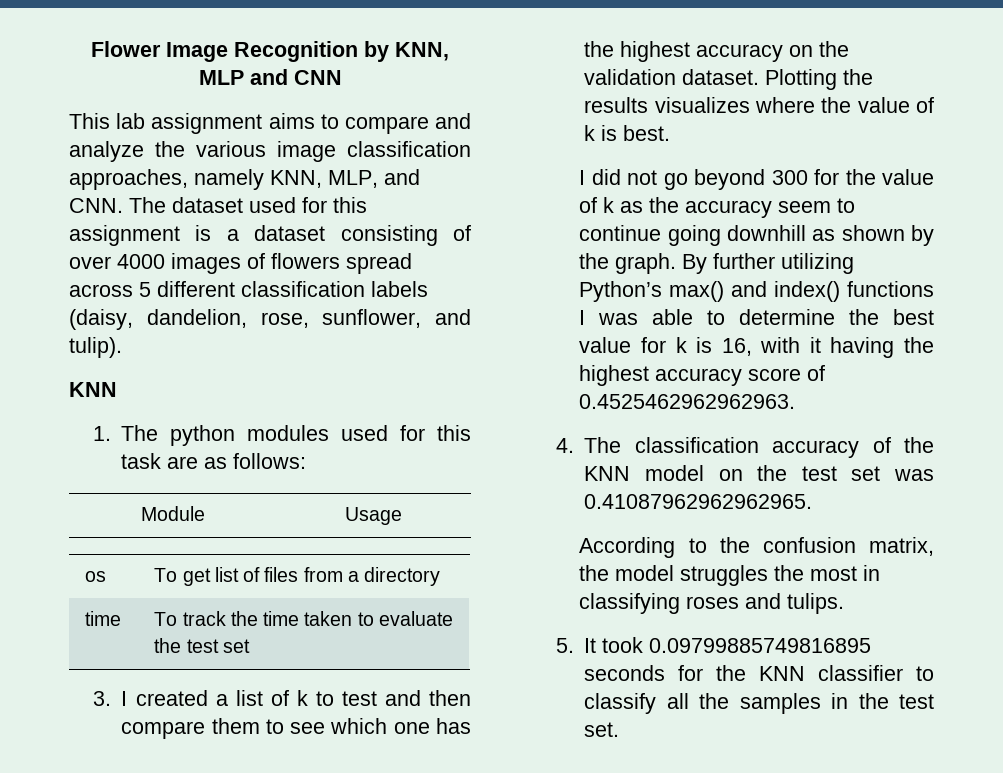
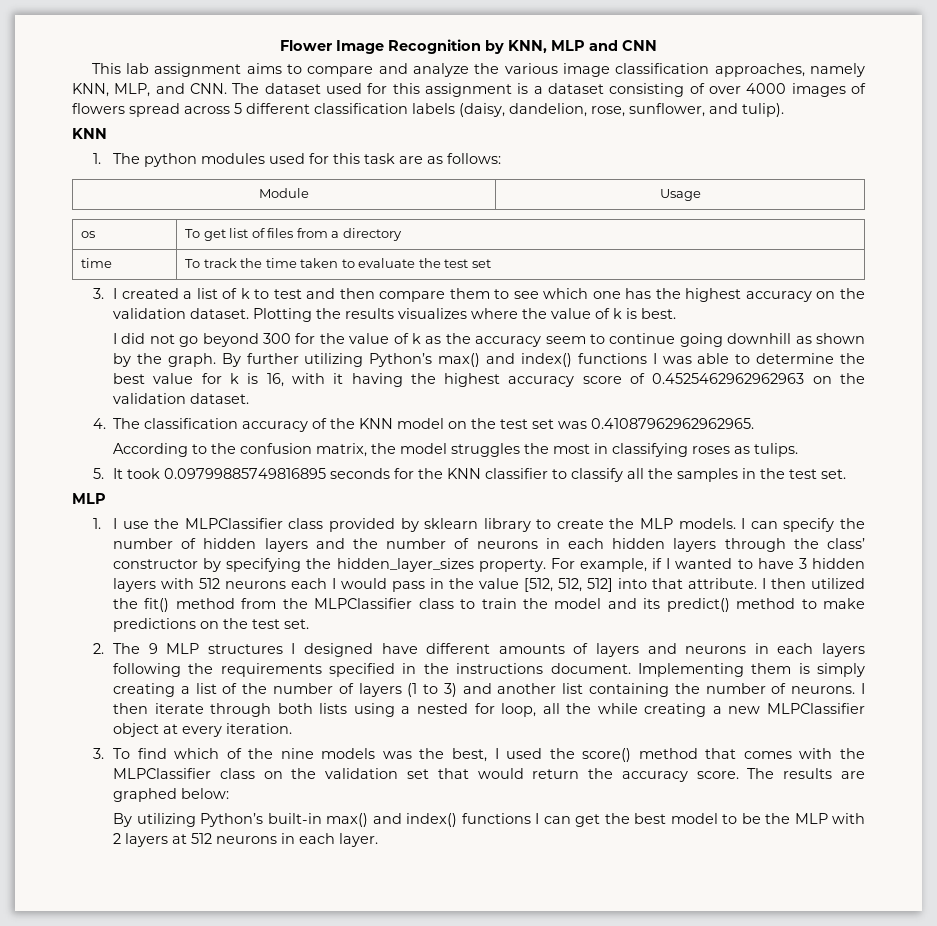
[579,394,796,409] 0.4525462962962963. -> [652,373,865,384] [113,393,250,404] 0.4525462962962963 on the validation dataset.
[745,593,782,609] and -> [734,446,751,454] as
(620, 729) none -> [72,493,106,504] [92,518,866,532] [113,538,865,552] [113,558,866,572] [113,578,865,592] [113,598,865,612] [113,618,310,632] [92,643,866,657] [113,663,865,677] [113,683,865,697] [113,703,865,717] [113,723,293,737] [92,748,866,762] [113,768,865,782] [113,788,230,802] [113,813,866,827] [113,833,379,847] // MLP // 1. I use the MLPClassifier class provided by sklearn library to create the MLP models. I can specify the number of hidden layers and the number of neurons in each hidden layers through the class’ constructor by specifying the hidden_layer_sizes property. For example, if I wanted to have 3 hidden layers with 512 neurons each I would pass in the value [512, 512, 512] into that attribute. I then utilized the fit() method from the MLPClassifier class to train the model and its predict() method to make predictions on the test set. // 2. The 9 MLP structures I designed have different amounts of layers and neurons in each layers following the requirements specified in the instructions document. Implementing them is simply creating a list of the number of layers (1 to 3) and another list containing the number of neurons. I then iterate through both lists using a nested for loop, all the while creating a new MLPClassifier object at every iteration. // 3. To find which of the nine models was the best, I used the score() method that comes with the MLPClassifier class on the validation set that would return the accuracy score. The results are graphed below: // By utilizing Python’s built-in max() and index() functions I can get the best model to be the MLP with 2 layers at 512 neurons in each layer.

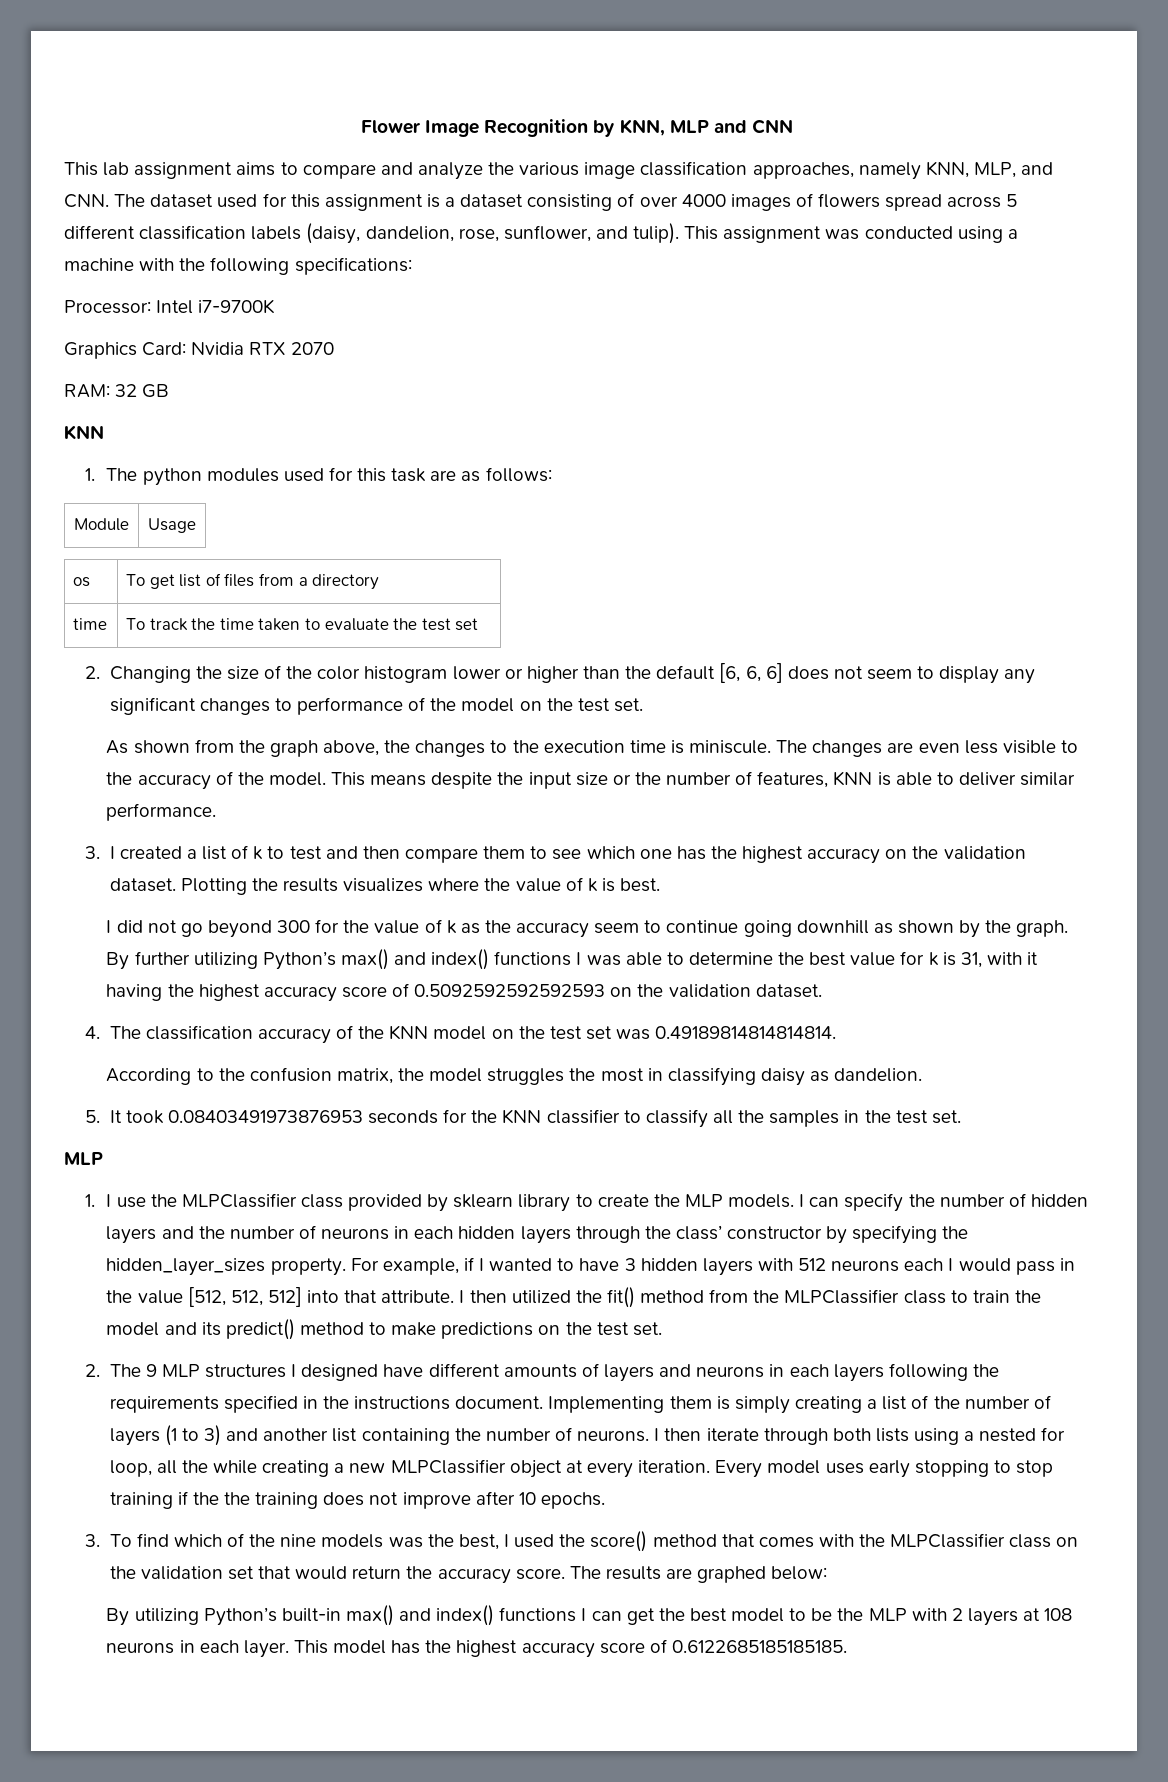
(784, 110) none -> [684,226,1018,243] [64,257,412,275] [64,299,276,314] [64,342,334,359] [64,384,170,398] This assignment was conducted using a machine with the following specifications: // Processor: Intel i7-9700K // Graphics Card: Nvidia RTX 2070 // RAM: 32 GB
(491, 263) none -> [85,663,1036,684] [109,697,643,715] [106,739,1078,757] [106,771,1076,790] [106,803,217,821] // 2. Changing the size of the color histogram lower or higher than the default [6, 6, 6] does not seem to display any significant changes to performance of the model on the test set. // As shown from the graph above, the changes to the execution time is miniscule. The changes are even less visible to the accuracy of the model. This means despite the input size or the number of features, KNN is able to deliver similar performance.
[266,373,284,387] 16, -> [960,952,982,968] 31,
[652,373,805,384] 0.4525462962962963 -> [414,984,606,997] 0.5092592592592593
[591,418,755,429] 0.41087962962962965. -> [655,1026,837,1039] 0.49189814814814814.
[692,443,799,457] roses as tulips. -> [760,1068,923,1086] daisy as dandelion.
[164,468,327,479] 0.09799885749816895 -> [167,1110,363,1123] 0.08403491973876953
(293, 728) none -> [715,1460,1054,1478] [109,1491,605,1509] Every model uses early stopping to stop training if the the training does not improve after 10 epochs.
[191,833,213,844] 512 -> [1044,1608,1073,1621] 108
(379, 840) none -> [293,1639,847,1658] This model has the highest accuracy score of 0.6122685185185185.

